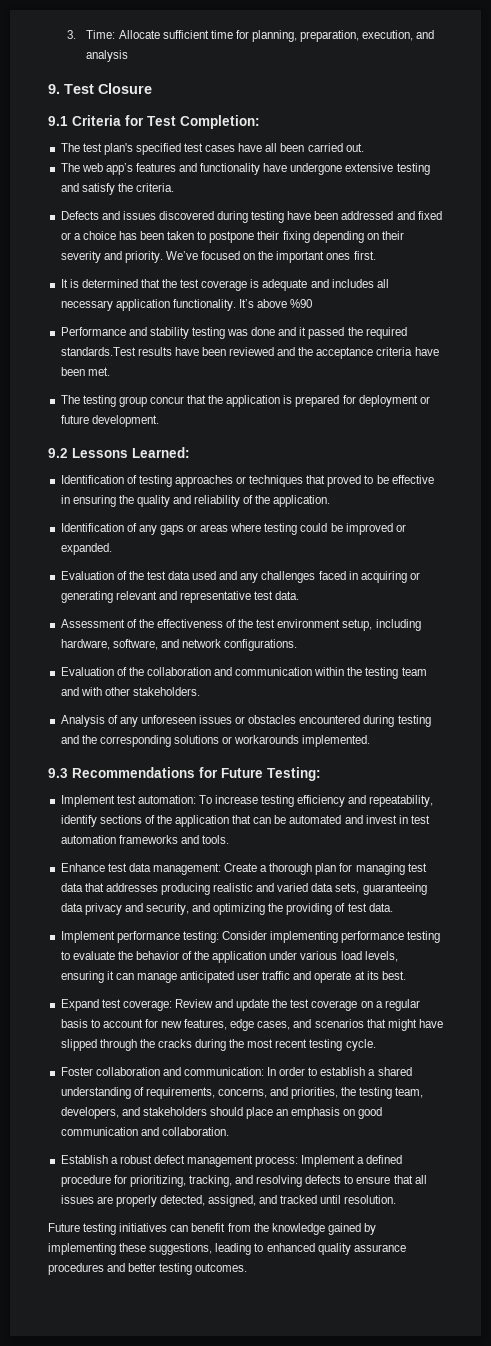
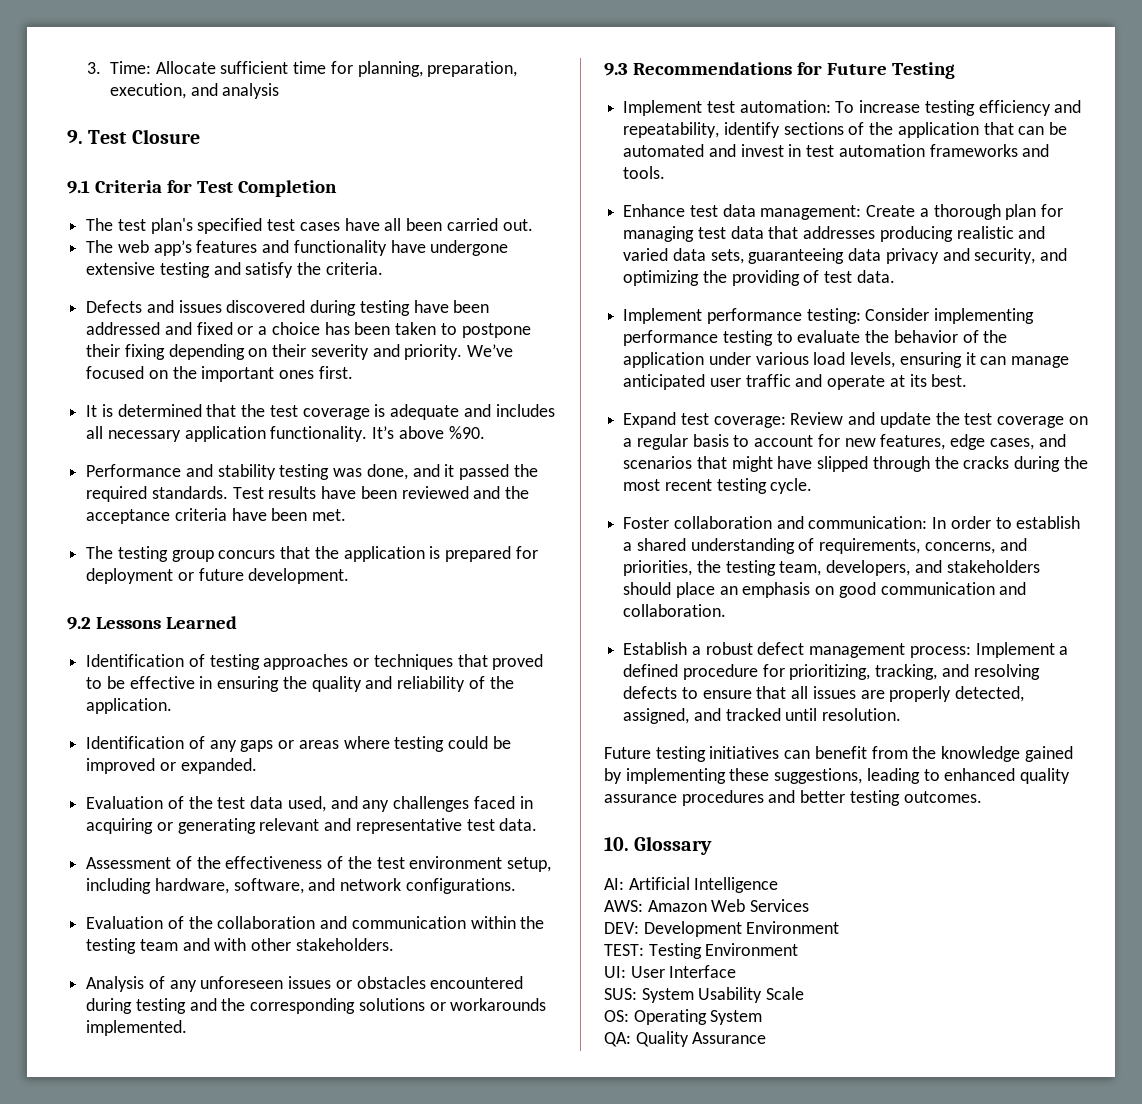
[180,115,260,129] Completion: -> [237,180,337,197] Completion
[290,299,313,308] %90 -> [448,426,485,439] %90.
[251,327,276,336] done -> [366,464,408,480] done,
[60,347,136,356] standards.Test -> [151,486,264,499] standards. Test
[149,396,184,404] concur -> [218,550,276,559] concurs
[132,447,190,458] Learned: -> [165,616,237,629] Learned
[192,571,217,580] used -> [287,796,326,812] used,
[267,767,321,781] Testing: -> [891,62,955,79] Testing
(248, 1267) none -> [604,836,713,855] [604,877,779,893] [604,899,810,912] [604,921,840,937] [604,943,799,959] [604,965,737,978] [604,987,805,1003] [604,1009,763,1025] [604,1031,767,1047] // 10. Glossary // AI: Artificial Intelligence // AWS: Amazon Web Services // DEV: Development Environment // TEST: Testing Environment // UI: User Interface // SUS: System Usability Scale // OS: Operating System // QA: Quality Assurance

